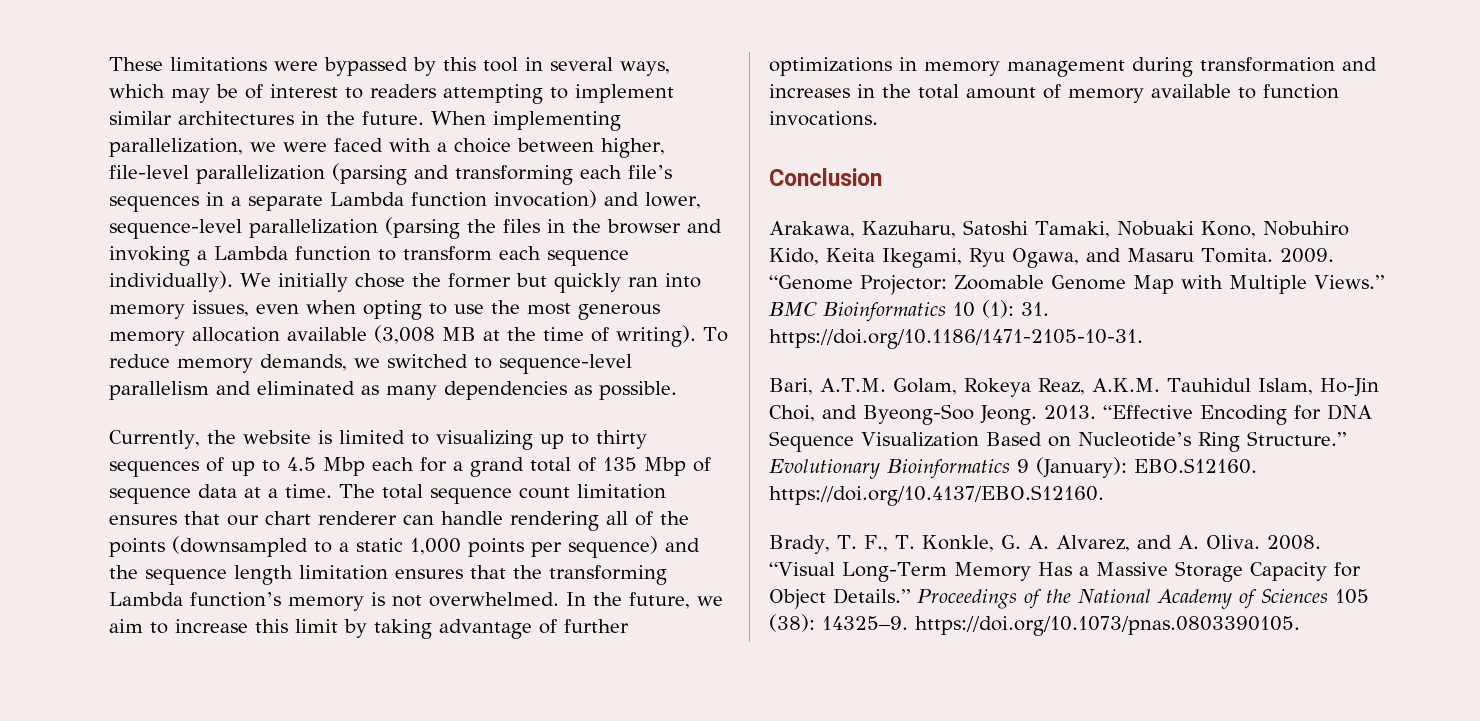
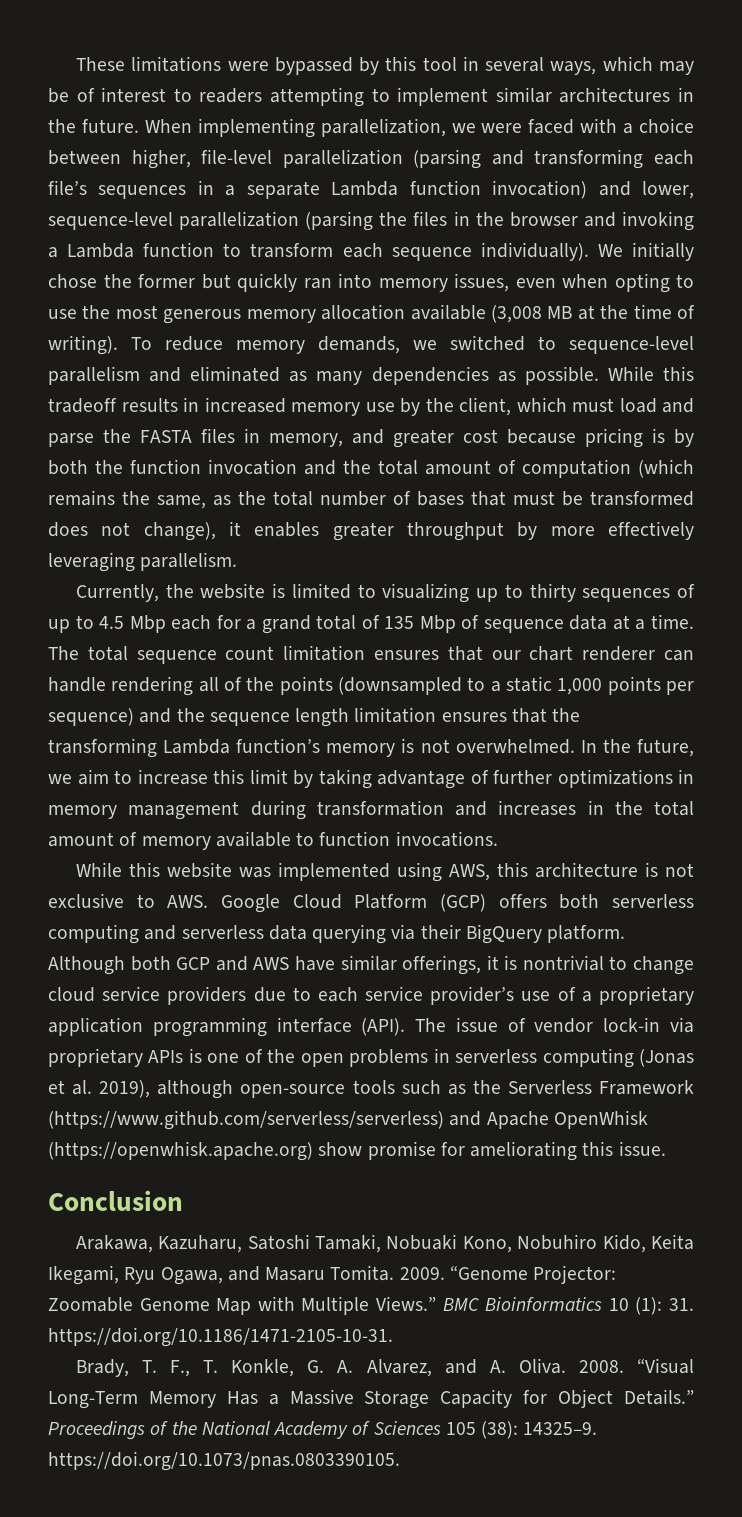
(677, 390) none -> [607,366,694,381] [48,397,694,416] [48,428,694,448] [48,459,694,478] [48,490,694,509] [48,521,694,541] [48,552,238,572] While this tradeoff results in increased memory use by the client, which must load and parse the FASTA files in memory, and greater cost because pricing is by both the function invocation and the total amount of computation (which remains the same, as the total number of bases that must be transformed does not change), it enables greater throughput by more effectively leveraging parallelism.
(878, 118) none -> [75,862,695,882] [48,893,694,913] [48,924,626,944] [48,955,694,975] [48,986,694,1005] [48,1017,694,1037] [48,1048,694,1068] [48,1080,695,1099] [48,1110,648,1130] [48,1141,666,1161] // While this website was implemented using AWS, this architecture is not exclusive to AWS. Google Cloud Platform (GCP) offers both serverless computing and serverless data querying via their BigQuery platform. Although both GCP and AWS have similar offerings, it is nontrivial to change cloud service providers due to each service provider’s use of a proprietary application programming interface (API). The issue of vendor lock-in via proprietary APIs is one of the open problems in serverless computing (Jonas et al. 2019), although open-source tools such as the Serverless Framework (https://www.github.com/serverless/serverless) and Apache OpenWhisk (https://openwhisk.apache.org) show promise for ameliorating this issue.
[769,378,1379,397] [769,404,1372,425] [769,431,1346,452] [769,457,1258,479] [769,485,1104,506] // Bari, A.T.M. Golam, Rokeya Reaz, A.K.M. Tauhidul Islam, Ho-Jin Choi, and Byeong-Soo Jeong. 2013. “Effective Encoding for DNA Sequence Visualization Based on Nucleotide’s Ring Structure.” Evolutionary Bioinformatics 9 (January): EBO.S12160. https://doi.org/10.4137/EBO.S12160. -> (393, 1337) none

